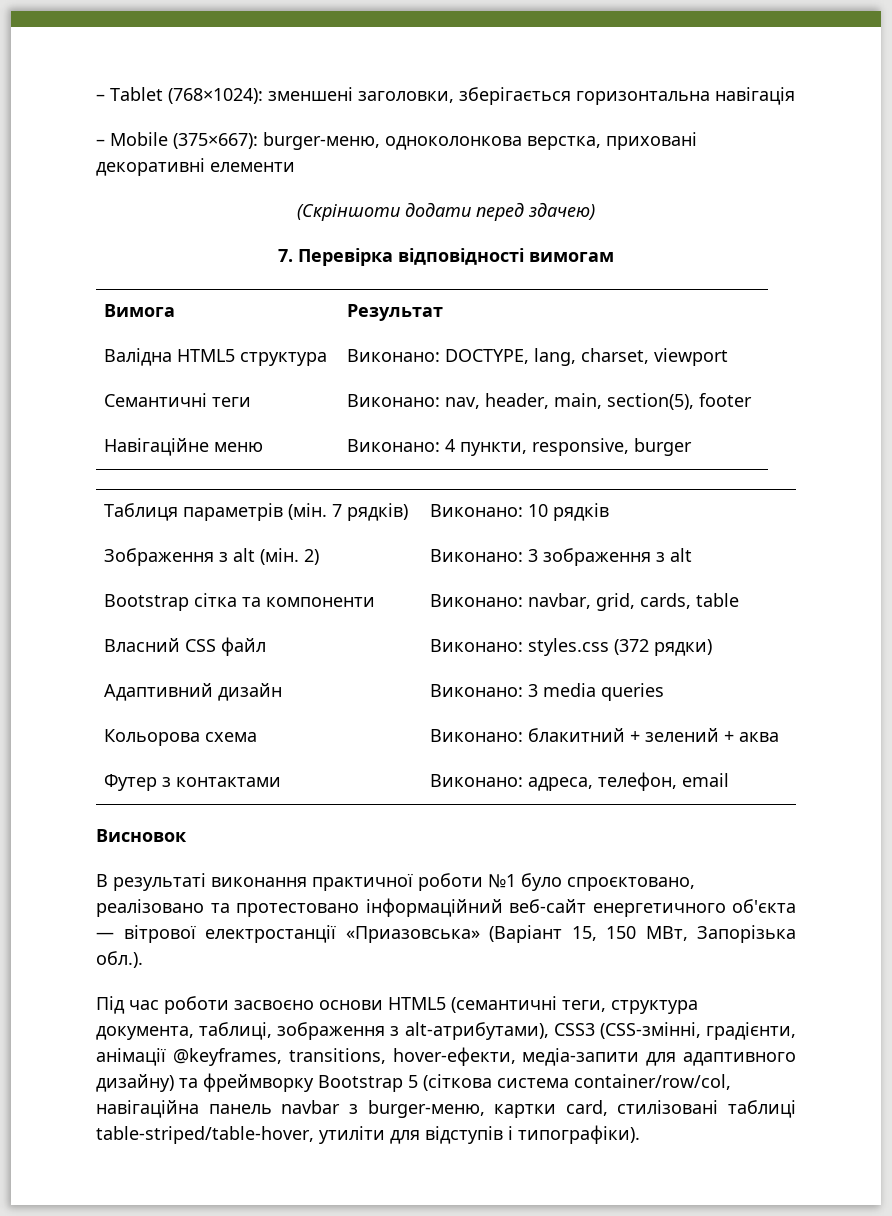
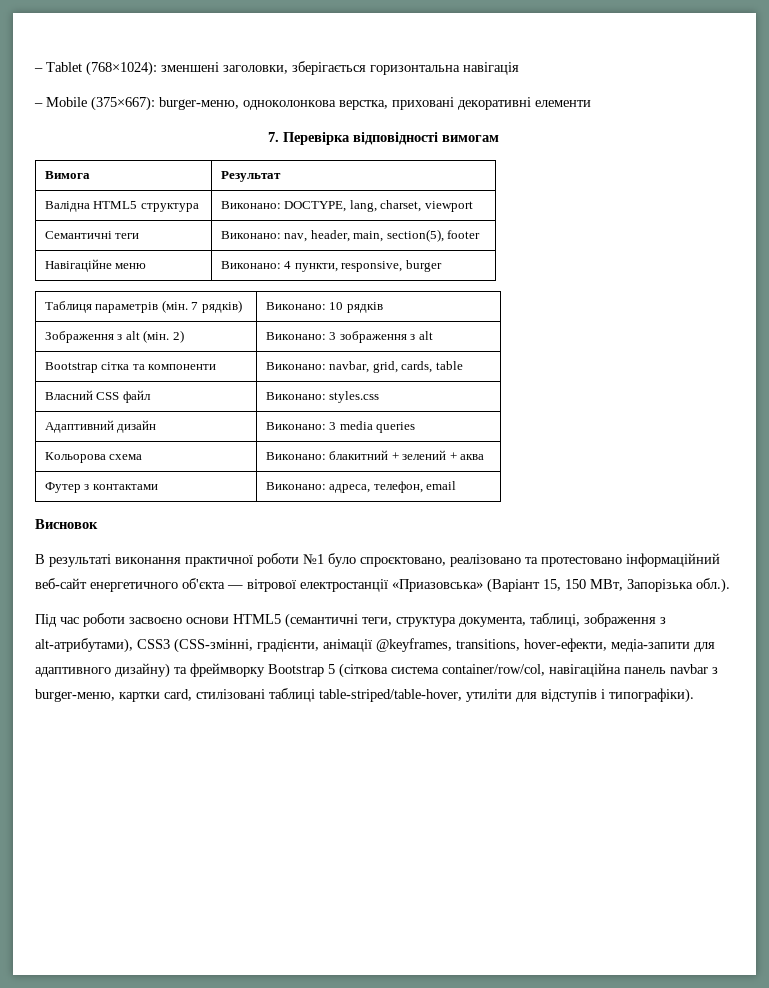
[297,202,595,221] // (Скріншоти додати перед здачею) -> (591, 103) none
[614,639,713,656] (372 рядки) -> (380, 397) none

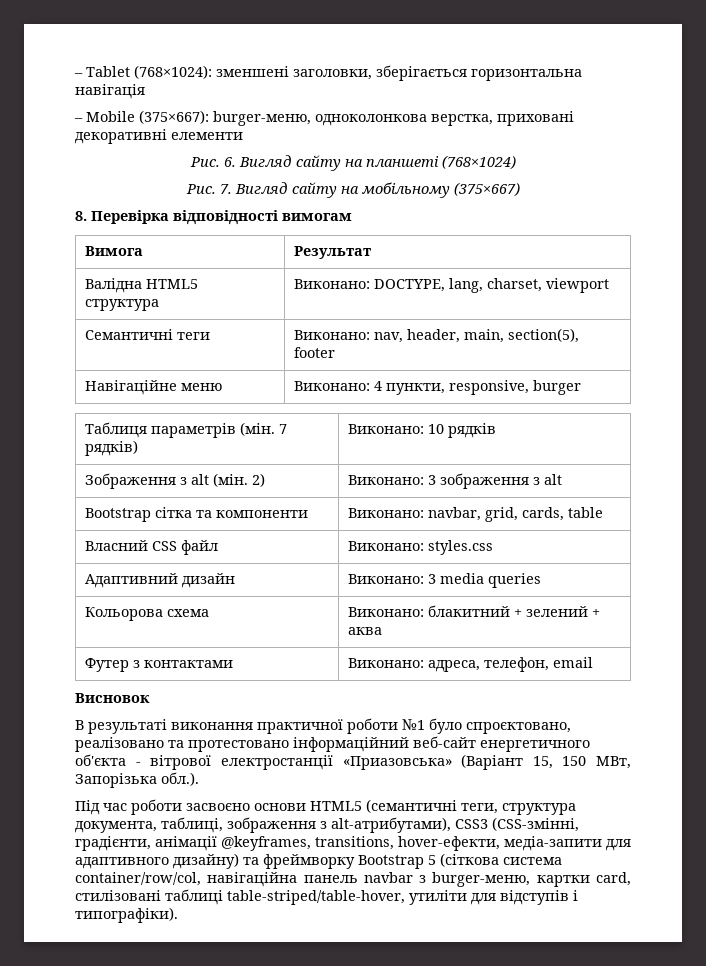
[267,132,279,142] 7. -> [189,155,516,171] [185,182,520,198] [75,211,87,221] Рис. 6. Вигляд сайту на планшеті (768×1024) // Рис. 7. Вигляд сайту на мобільному (375×667) // 8.
[227,585,243,589] — -> [135,762,141,766] -

